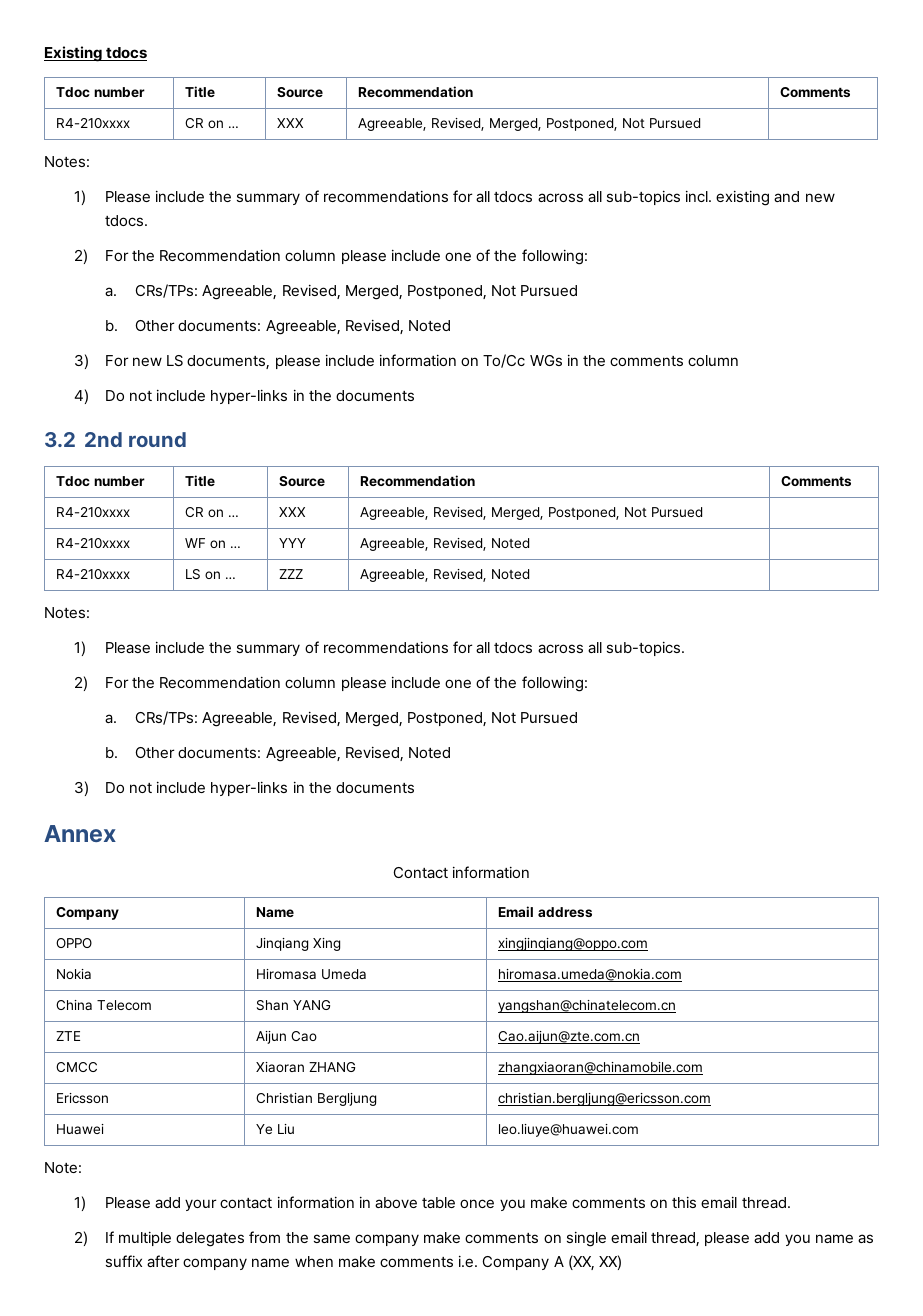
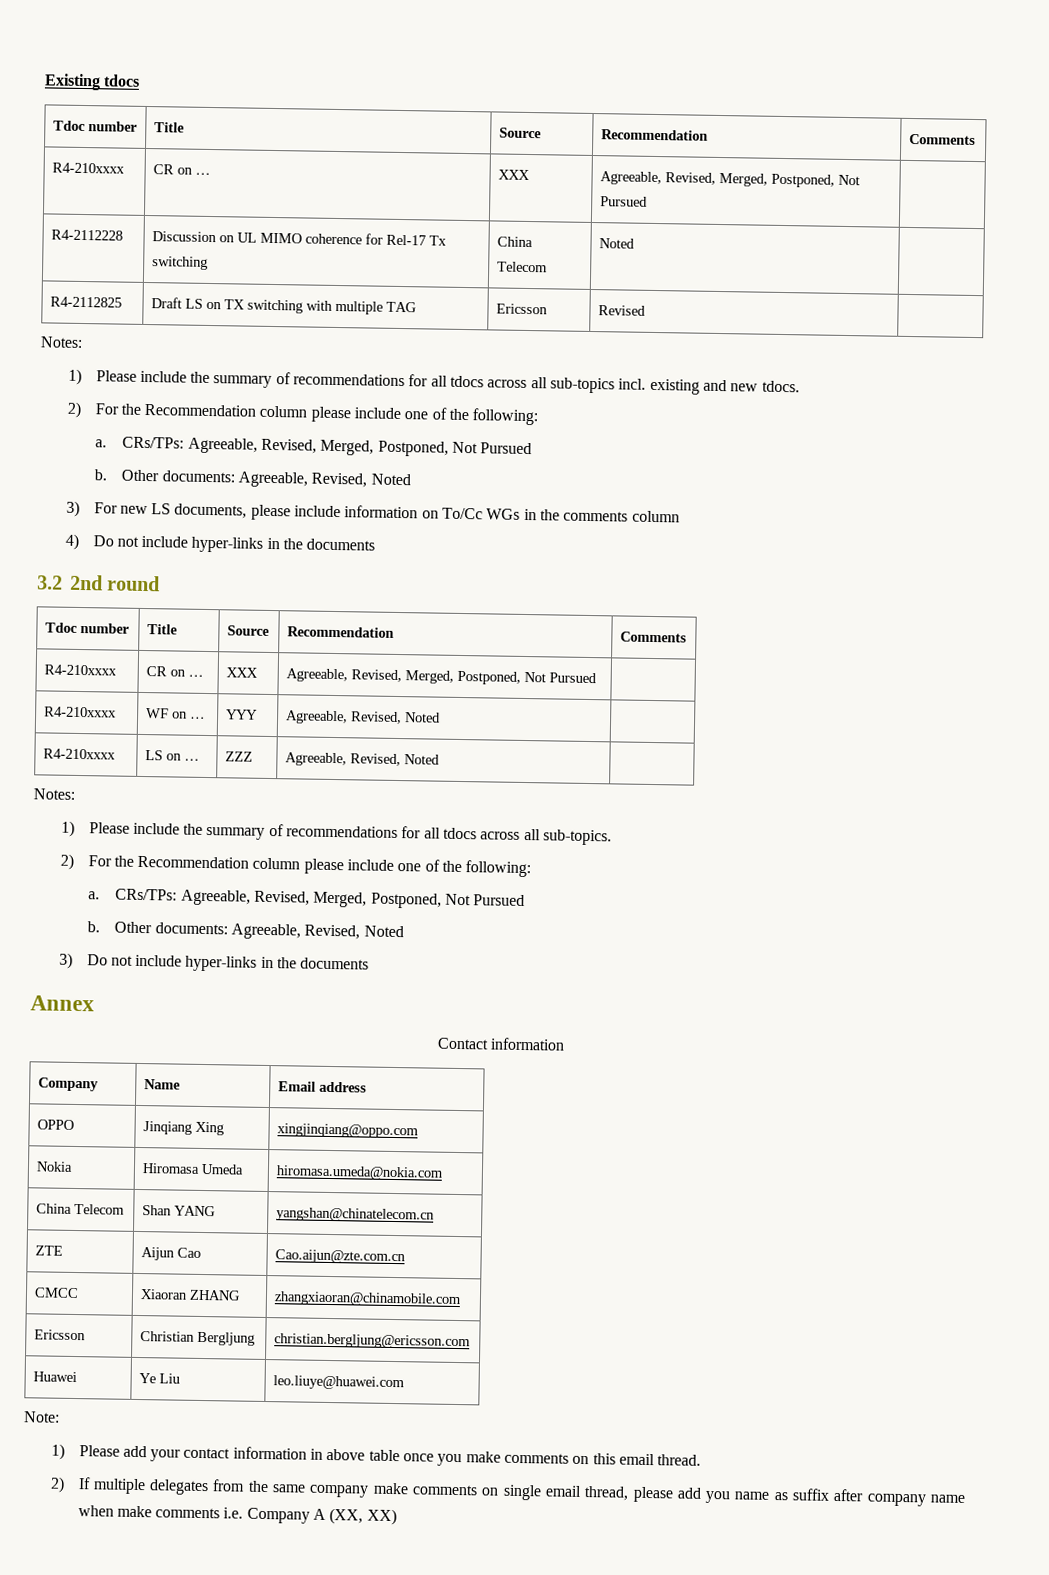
(702, 123) none -> [50,229,123,241] [151,231,447,246] [151,256,208,270] [496,236,533,248] [496,261,548,273] [598,238,635,249] [49,296,122,308] [150,297,417,315] [495,303,548,315] [597,305,646,316] // R4-2112228 | Discussion on UL MIMO coherence for Rel-17 Tx switching | China Telecom | Noted | // R4-2112825 | Draft LS on TX switching with multiple TAG | Ericsson | Revised |

